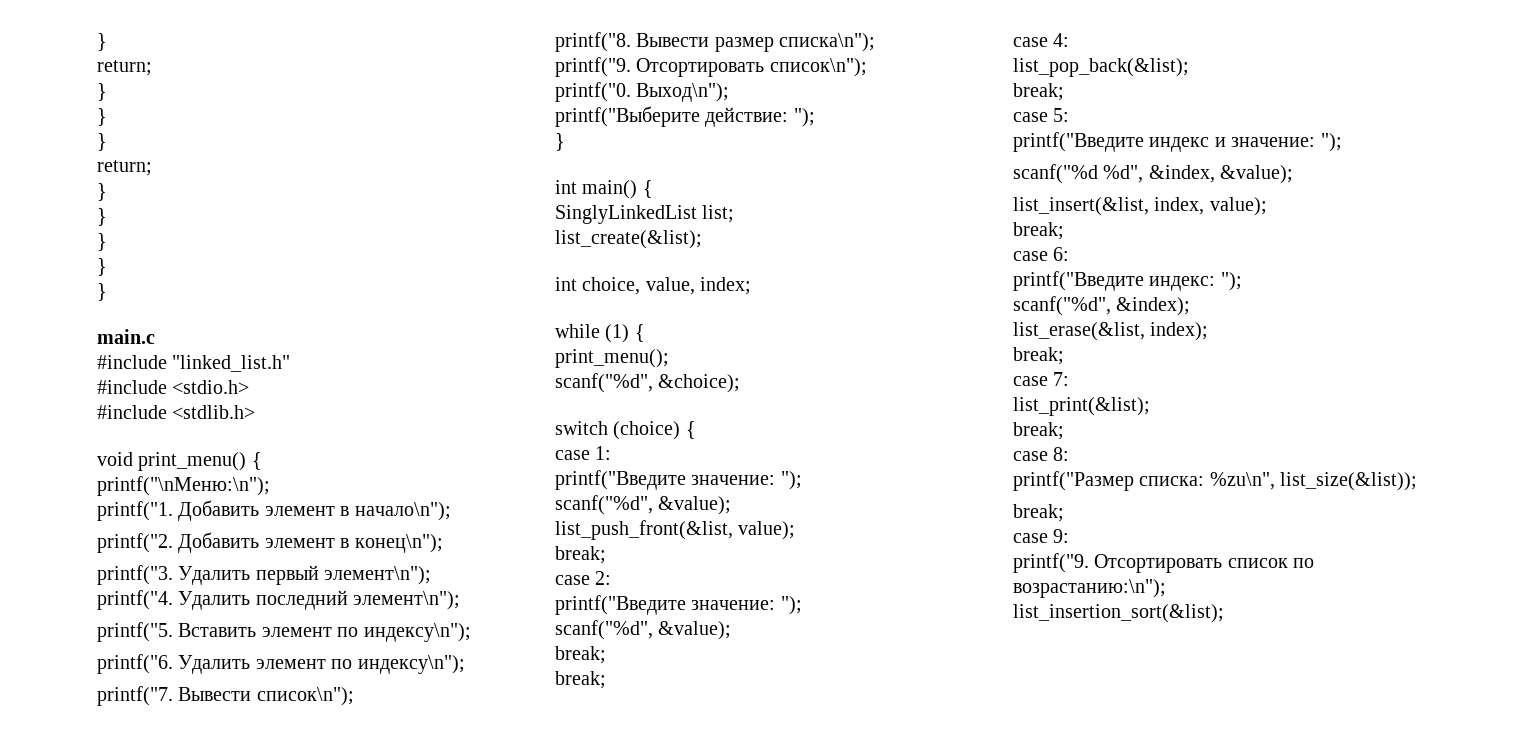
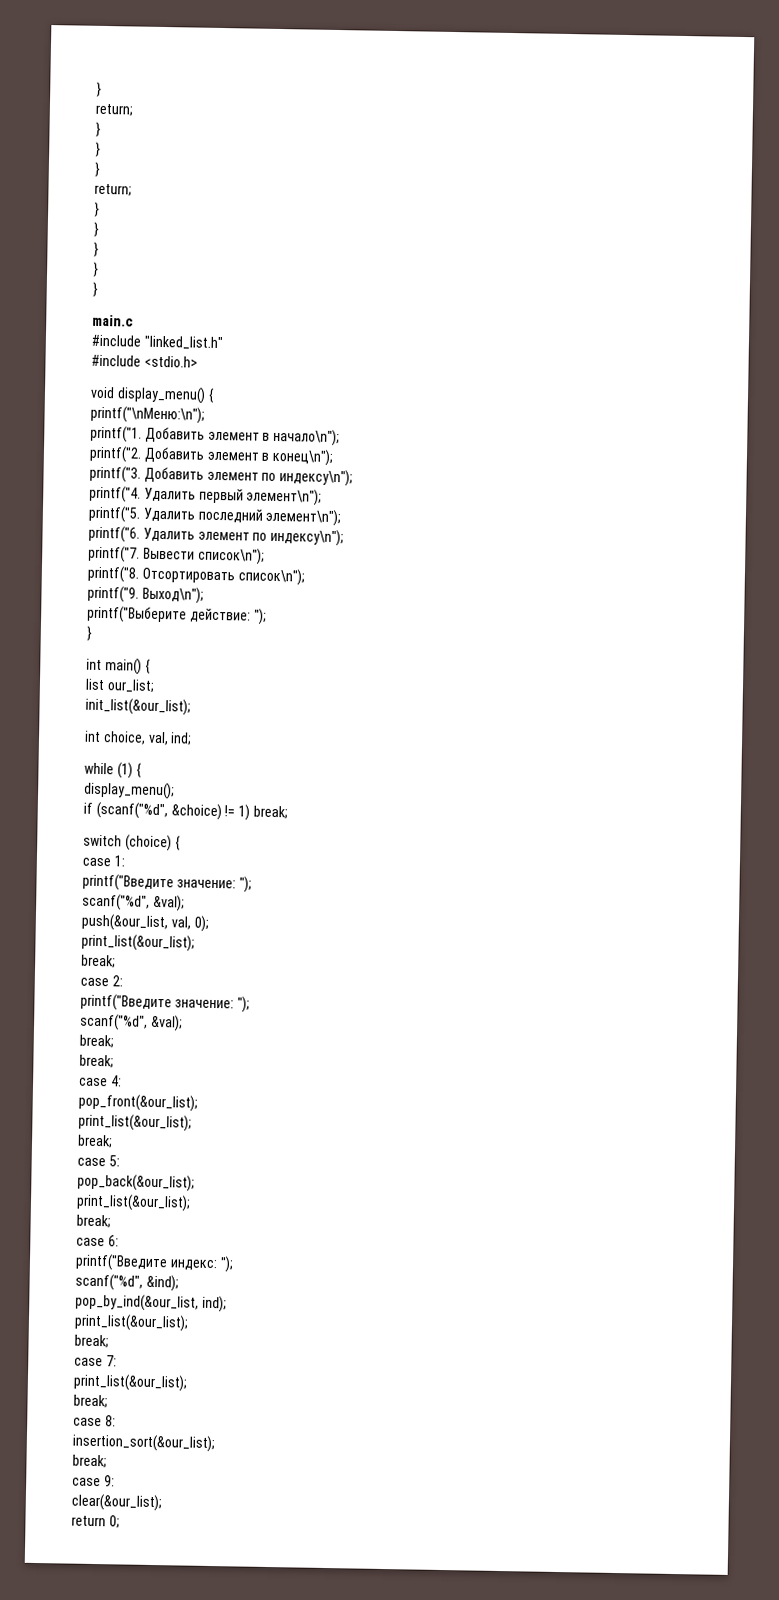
[97,405,256,419] // #include <stdlib.h> -> (198, 361) none
[138,452,247,471] print_menu() -> [116,386,206,404] display_menu()
(173, 575) none -> [143,466,354,487] [89,485,141,503] Добавить элемент по индексу\n"); // printf("4.
[97,590,173,610] printf("4. -> [88,505,141,523] printf("5.
[97,622,471,642] // printf("5. Вставить элемент по индексу\n"); -> (343, 517) none
[636,33,876,52] [555,57,631,77] Вывести размер списка\n"); // printf("9. -> (139, 574) none
[555,82,631,102] printf("0. -> [87,585,139,603] printf("9.
[555,205,735,224] [555,230,702,249] SinglyLinkedList list; // list_create(&list); -> [85,678,155,693] [85,697,191,716] list our_list; // init_list(&our_list);
[645,277,752,295] value, index; -> [147,731,193,746] val, ind;
[555,349,669,368] [555,373,741,393] print_menu(); // scanf("%d", &choice); -> [83,781,175,800] [83,801,288,821] display_menu(); // if (scanf("%d", &choice) != 1) break;
[658,496,732,515] [555,520,796,540] &value); // list_push_front(&list, value); -> [152,894,185,912] [81,913,209,932] [81,933,195,952] &val); // push(&our_list, val, 0); // print_list(&our_list);
[658,621,732,640] &value); -> [149,1014,183,1032] &val);
[1013,58,1189,77] list_pop_back(&list); -> [78,1093,198,1112] [78,1113,192,1132] pop_front(&our_list); // print_list(&our_list);
[1013,132,1342,152] [1013,164,1294,184] [1013,197,1267,216] printf("Введите индекс и значение: "); // scanf("%d %d", &index, &value); // list_insert(&list, index, value); -> [77,1173,195,1192] [76,1193,191,1212] pop_back(&our_list); // print_list(&our_list);
[1116,297,1191,316] [1013,322,1209,341] &index); // list_erase(&list, index); -> [145,1274,179,1292] [75,1293,227,1313] [74,1313,189,1332] &ind); // pop_by_ind(&our_list, ind); // print_list(&our_list);
[1013,397,1150,416] list_print(&list); -> [73,1373,188,1392] print_list(&our_list);
[1013,471,1418,491] printf("Размер списка: %zu\n", list_size(&list)); -> [72,1433,215,1453] insertion_sort(&our_list);
[1013,553,1315,573] [1013,579,1166,598] [1013,604,1224,623] printf("9. Отсортировать список по возрастанию:\n"); // list_insertion_sort(&list); -> [71,1493,162,1512] [71,1515,120,1529] clear(&our_list); // return 0;

